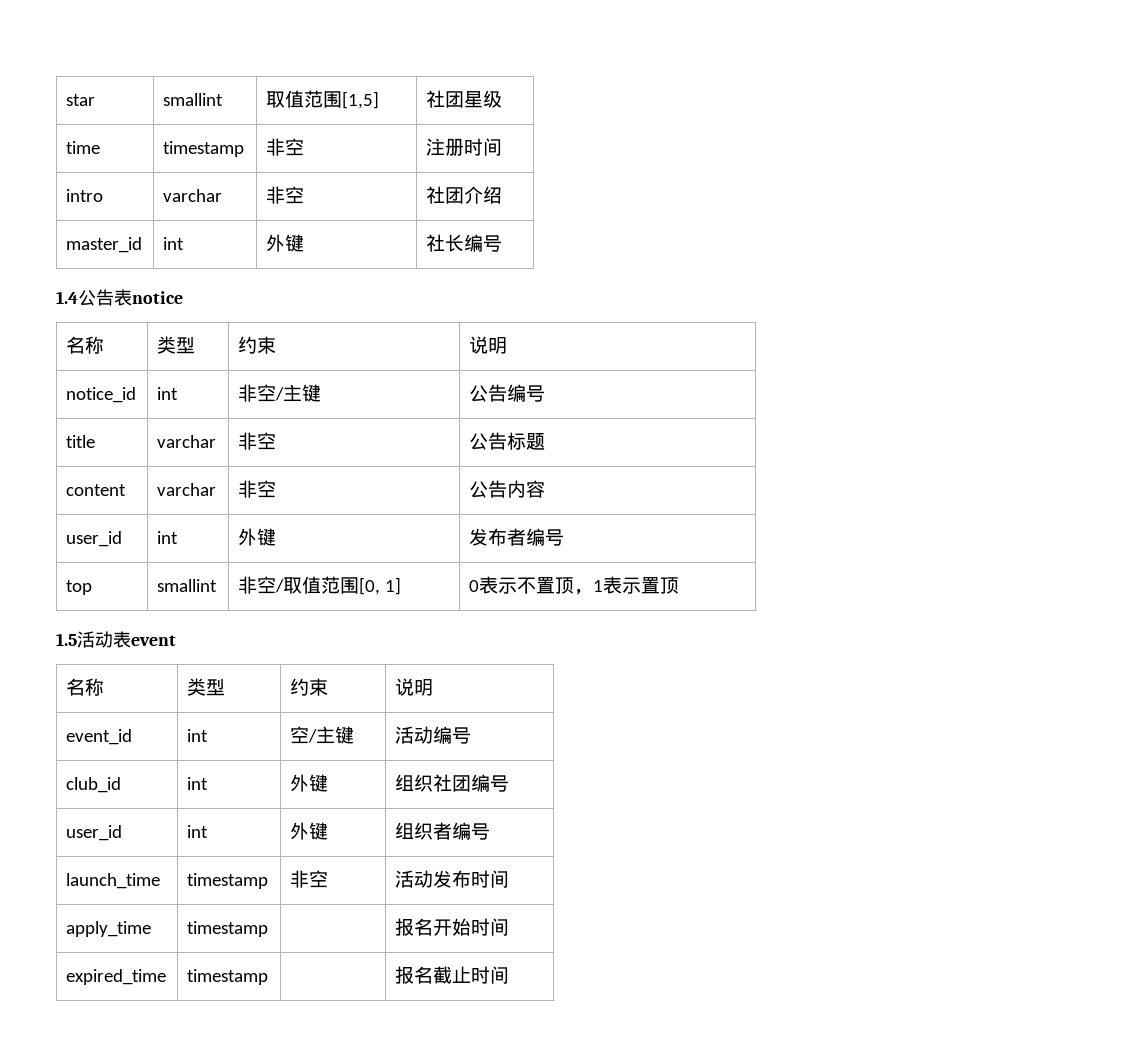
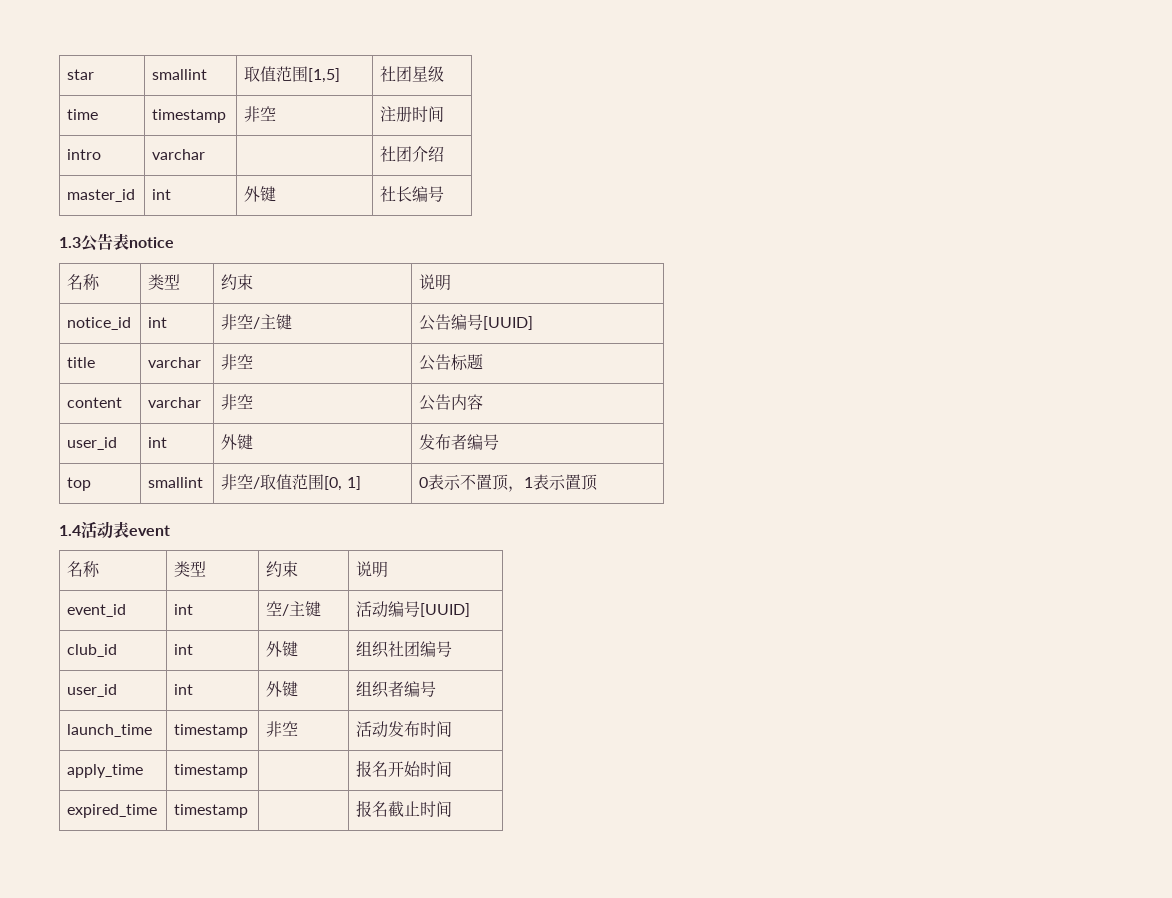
[266,186,305,204] 非空 -> (206, 154) none
[56,291,78,304] 1.4 -> [59,237,81,248] 1.3
(546, 393) none -> [483,316,534,330] [UUID]
[56,633,77,646] 1.5 -> [59,525,81,536] 1.4
(472, 735) none -> [420,603,471,617] [UUID]

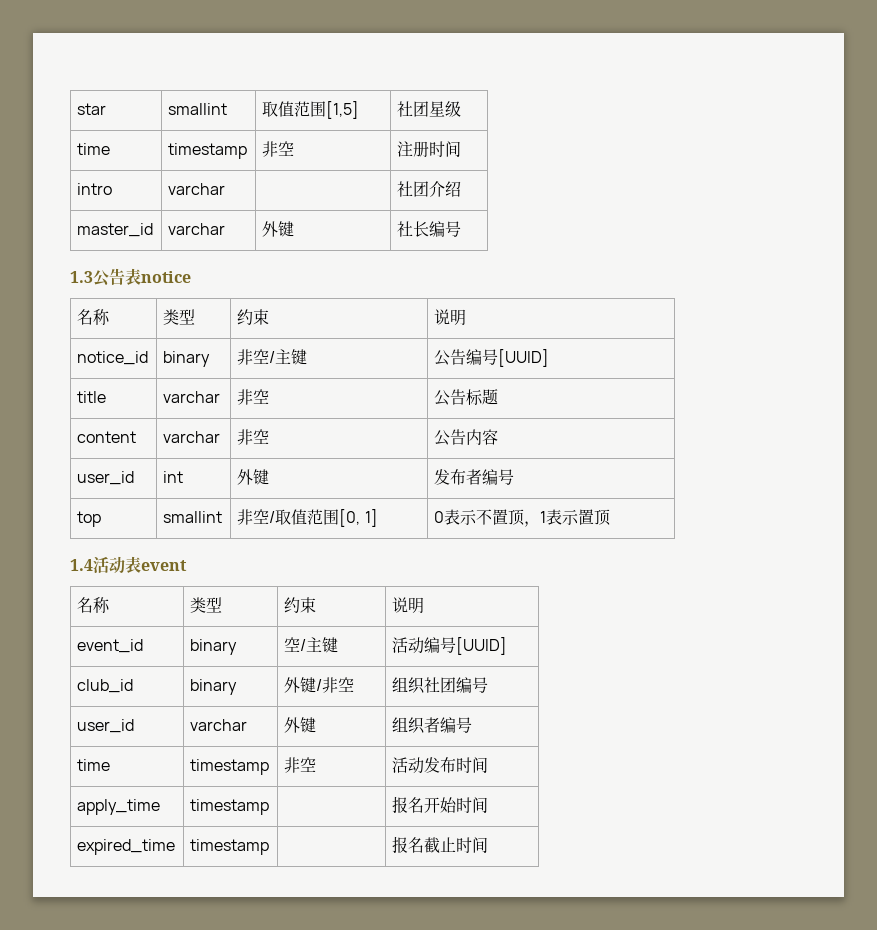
[152,189,172,200] int -> [168,223,226,235] varchar
[148,317,168,328] int -> [163,351,211,367] binary
[174,604,194,615] int -> [190,639,238,655] binary
[174,644,194,655] [266,641,299,657] int | 外键 -> [190,679,238,695] [284,677,355,693] binary | 外键/非空
[174,684,194,695] int -> [190,719,248,731] varchar
[67,724,153,737] launch_time -> [77,759,111,771] time

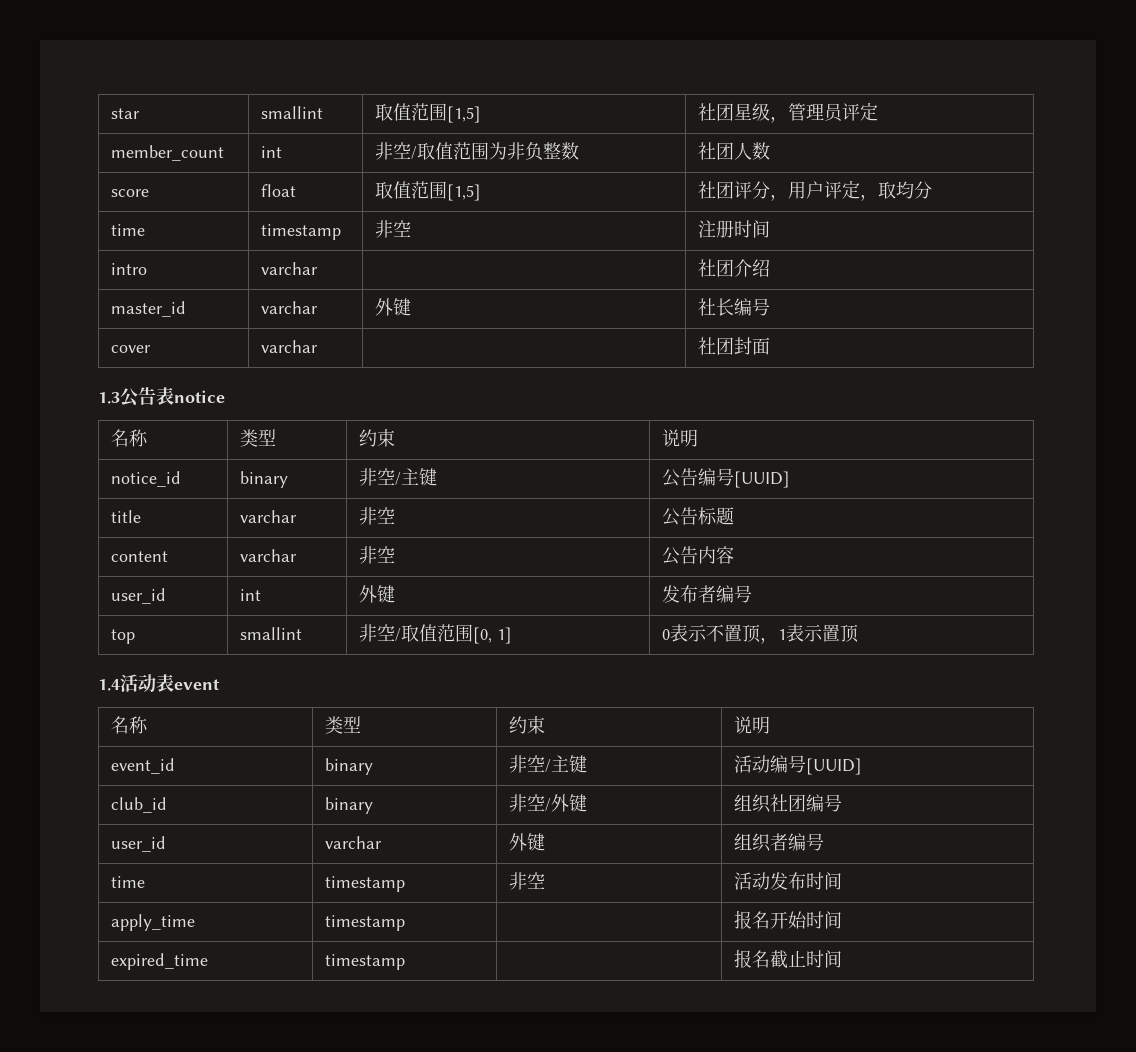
(462, 109) none -> [769,102,878,123] [110,145,224,161] [260,146,282,158] [374,142,579,161] [697,142,770,160] [110,189,149,197] [260,184,296,197] [374,181,481,201] [697,180,932,201] ，管理员评定 // member_count | int | 非空/取值范围为非负整数 | 社团人数 // score | float | 取值范围[1,5] | 社团评分，用户评定，取均分
(462, 229) none -> [110,345,151,353] [260,340,318,353] [697,337,770,355] // cover | varchar | | 社团封面
(238, 647) none -> [508,755,527,773] 非
[284,677,355,693] 外键/非空 -> [508,794,587,812] 非空/外键

